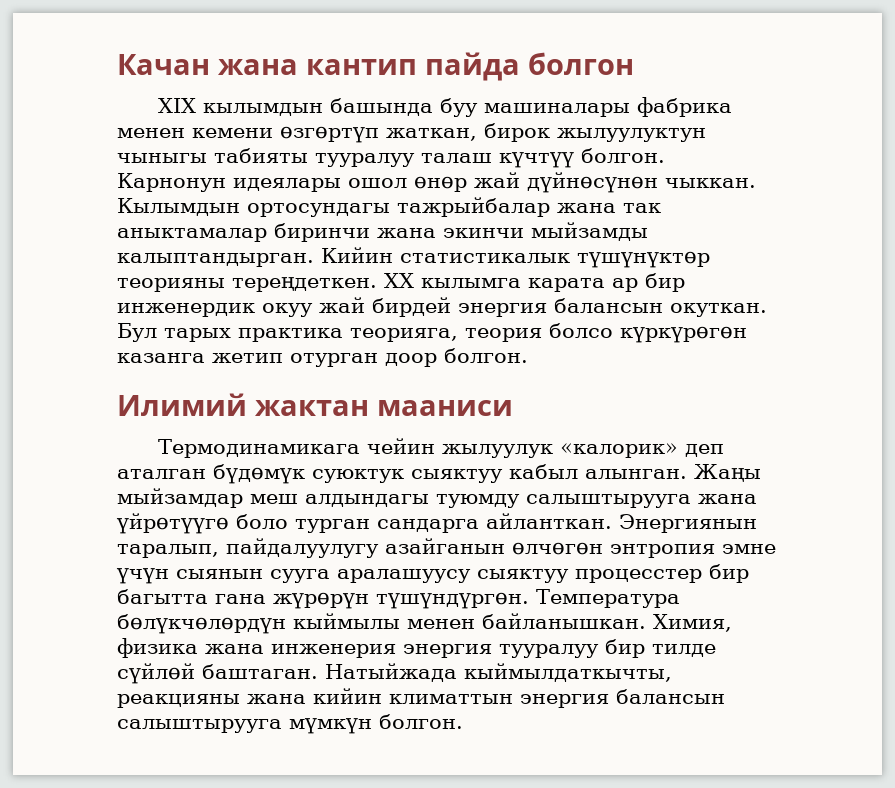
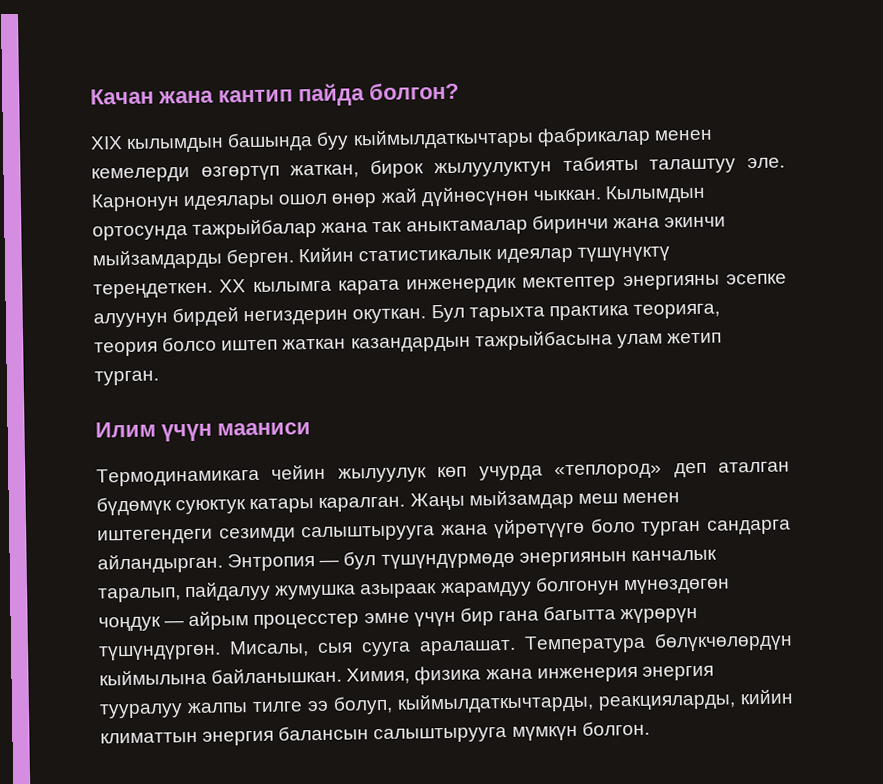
[528,52,634,75] болгон -> [369,81,459,101] болгон?
[483,97,732,117] [117,123,706,143] [117,148,665,168] машиналары фабрика менен кемени өзгөртүп жаткан, бирок жылуулуктун чыныгы табияты тууралуу талаш күчтүү болгон. -> [352,126,713,150] [91,155,785,183] кыймылдаткычтары фабрикалар менен кемелерди өзгөртүп жаткан, бирок жылуулуктун табияты талаштуу эле.
[247,203,390,217] ортосундагы -> [92,225,188,241] ортосунда
[531,222,648,241] [117,247,710,268] [117,273,685,292] [117,297,663,317] мыйзамды калыптандырган. Кийин статистикалык түшүнүктөр теорияны тереңдеткен. XX кылымга карата ар бир инженердик окуу жай бирдей энергия балансын -> [92,246,670,270] [93,273,787,299] [93,307,349,328] мыйзамдарды берген. Кийин статистикалык идеялар түшүнүктү тереңдеткен. XX кылымга карата инженердик мектептер энергияны эсепке алуунун бирдей негиздерин
[164,328,231,342] тарых -> [468,306,545,322] тарыхта
[620,326,747,343] [117,348,528,367] [117,393,369,416] күркүрөгөн казанга жетип отурган доор болгон. // Илимий жактан -> [221,330,722,353] [94,370,159,386] [95,421,212,442] иштеп жаткан казандардын тажрыйбасына улам жетип турган. // Илим үчүн
[559,443,678,458] «калорик» -> [437,463,663,481] көп учурда «теплород»
[411,464,761,483] [117,488,520,508] сыяктуу кабыл алынган. Жаңы мыйзамдар меш алдындагы туюмду -> [249,489,680,514] [97,527,296,545] катары каралган. Жаңы мыйзамдар меш менен иштегендеги сезимди
[486,513,757,533] [117,538,776,558] [116,564,749,584] [117,589,680,609] [117,613,475,634] айланткан. Энергиянын таралып, пайдалуулугу азайганын өлчөгөн энтропия эмне үчүн сыянын сууга аралашуусу сыяктуу процесстер бир багытта гана жүрөрүн түшүндүргөн. Температура бөлүкчөлөрдүн кыймылы менен -> [97,549,717,574] [98,576,730,603] [98,605,699,632] [98,631,793,661] [99,669,207,686] айландырган. Энтропия — бул түшүндүрмөдө энергиянын канчалык таралып, пайдалуу жумушка азыраак жарамдуу болгонун мүнөздөгөн чоңдук — айрым процесстер эмне үчүн бир гана багытта жүрөрүн түшүндүргөн. Мисалы, сыя сууга аралашат. Температура бөлүкчөлөрдүн кыймылына
[605,639,716,658] [117,663,672,684] [117,694,306,708] бир тилде сүйлөй баштаган. Натыйжада кыймылдаткычты, реакцияны жана -> [187,692,736,715] жалпы тилге ээ болуп, кыймылдаткычтарды, реакцияларды,

